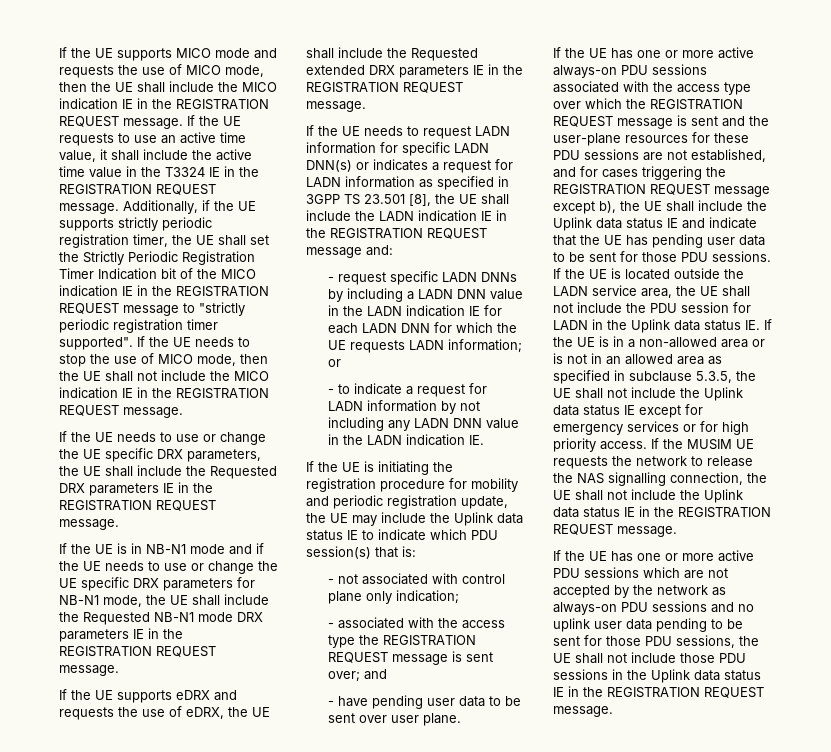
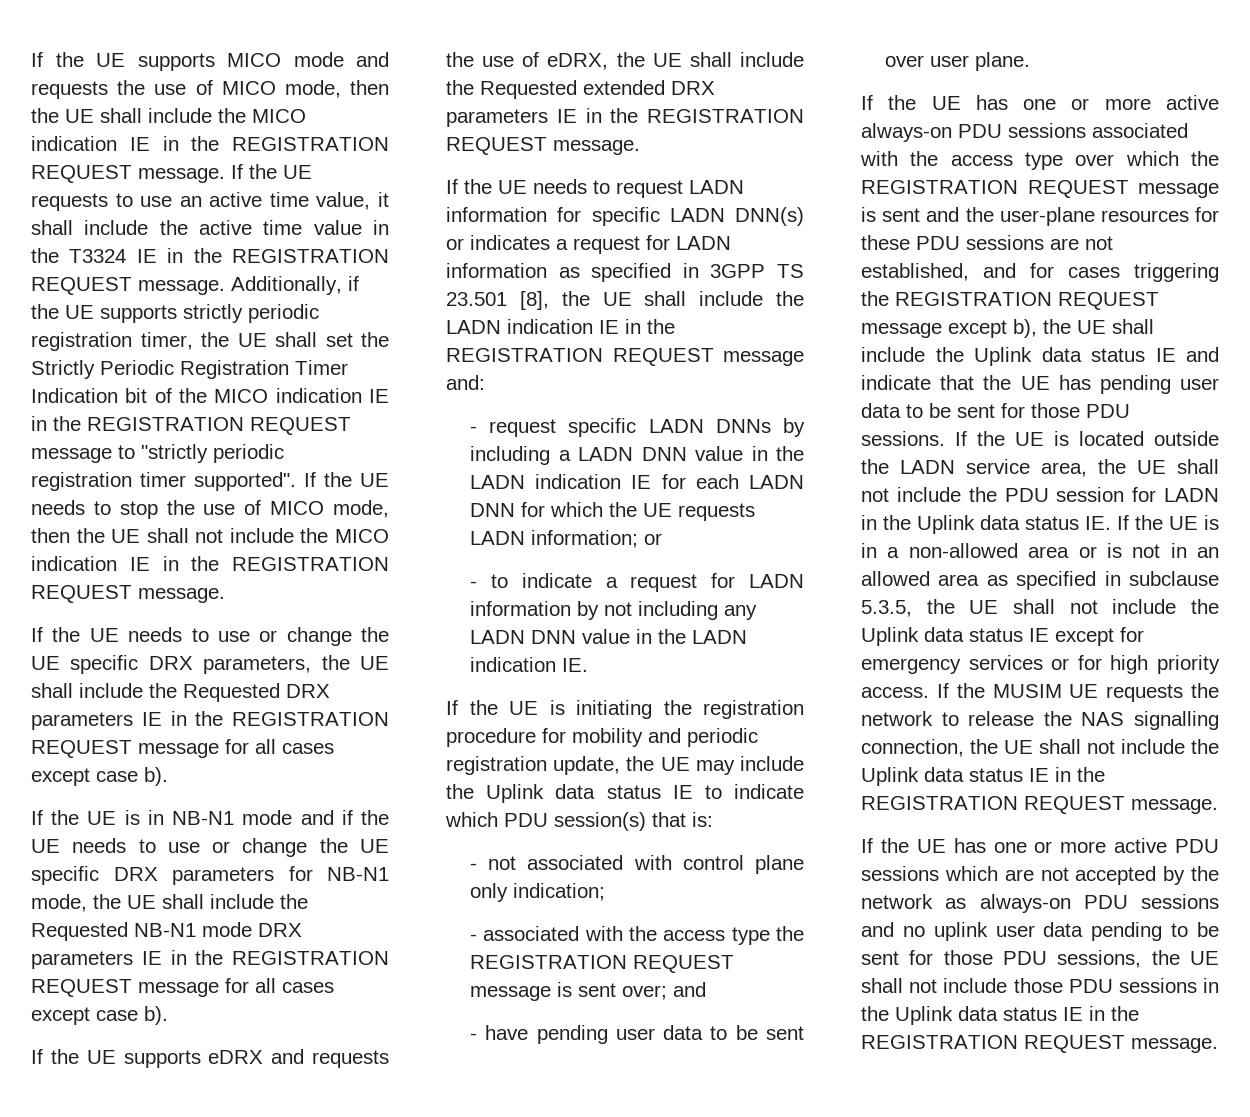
[59,519,119,530] message. -> [138,739,334,758] [31,767,168,786] message for all cases except case b).
[59,665,119,676] message. -> [138,978,334,997] [31,1006,168,1025] message for all cases except case b).

